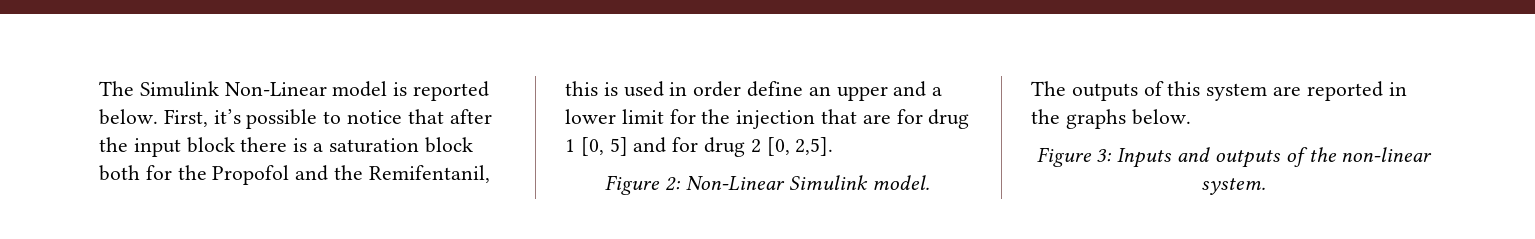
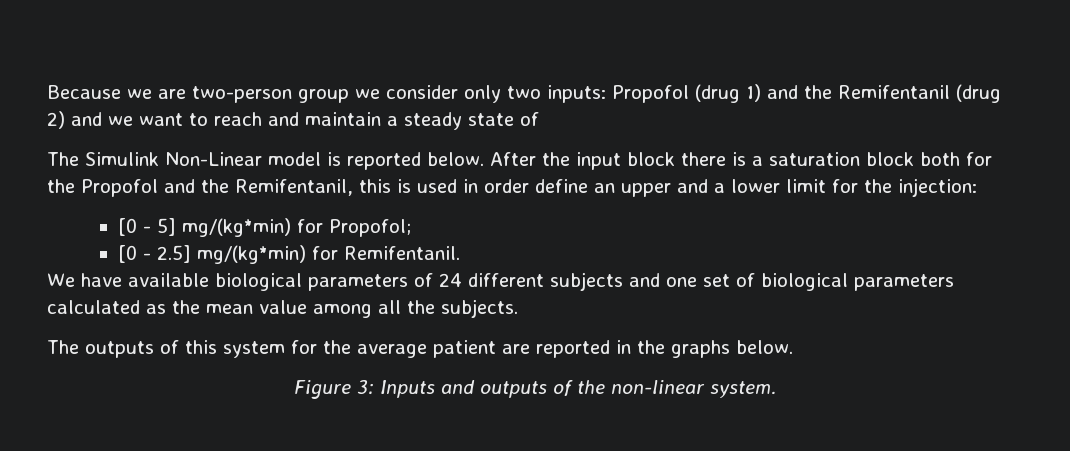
(99, 88) none -> [47,84,1001,103] [47,111,539,130] Because we are two-person group we consider only two inputs: Propofol (drug 1) and the Remifentanil (drug 2) and we want to reach and maintain a steady state of //
[163,109,492,129] First, it’s possible to notice that after -> [490,152,536,166] After
[736,109,970,129] [565,137,834,157] [605,175,930,195] injection that are for drug 1 [0, 5] and for drug 2 [0, 2,5]. // Figure 2: Non-Linear Simulink model. -> [898,178,977,197] [118,218,412,237] [118,245,461,264] [47,272,954,291] [47,299,518,318] injection: // [0 - 5] mg/(kg*min) for Propofol; // [0 - 2.5] mg/(kg*min) for Remifentanil. // We have available biological parameters of 24 different subjects and one set of biological parameters calculated as the mean value among all the subjects.
(1268, 92) none -> [291,340,496,358] for the average patient

